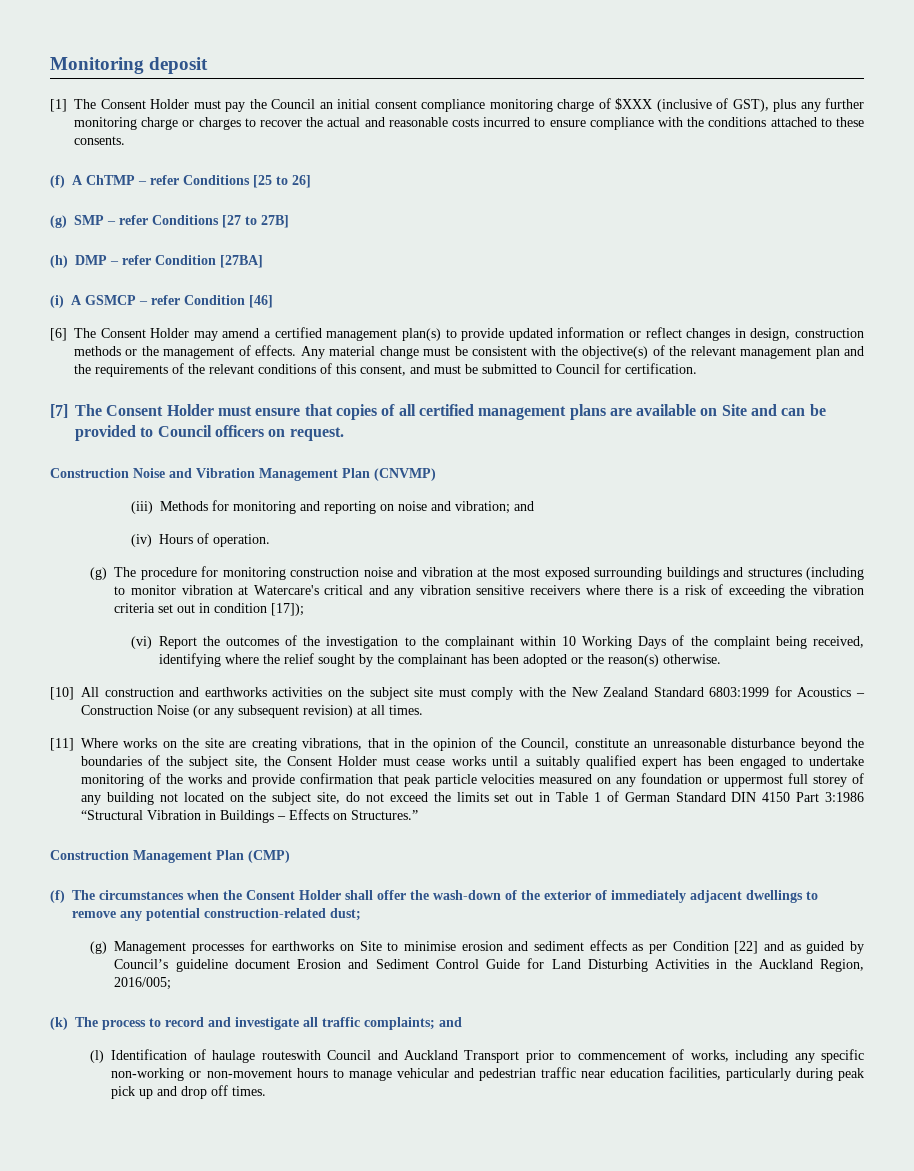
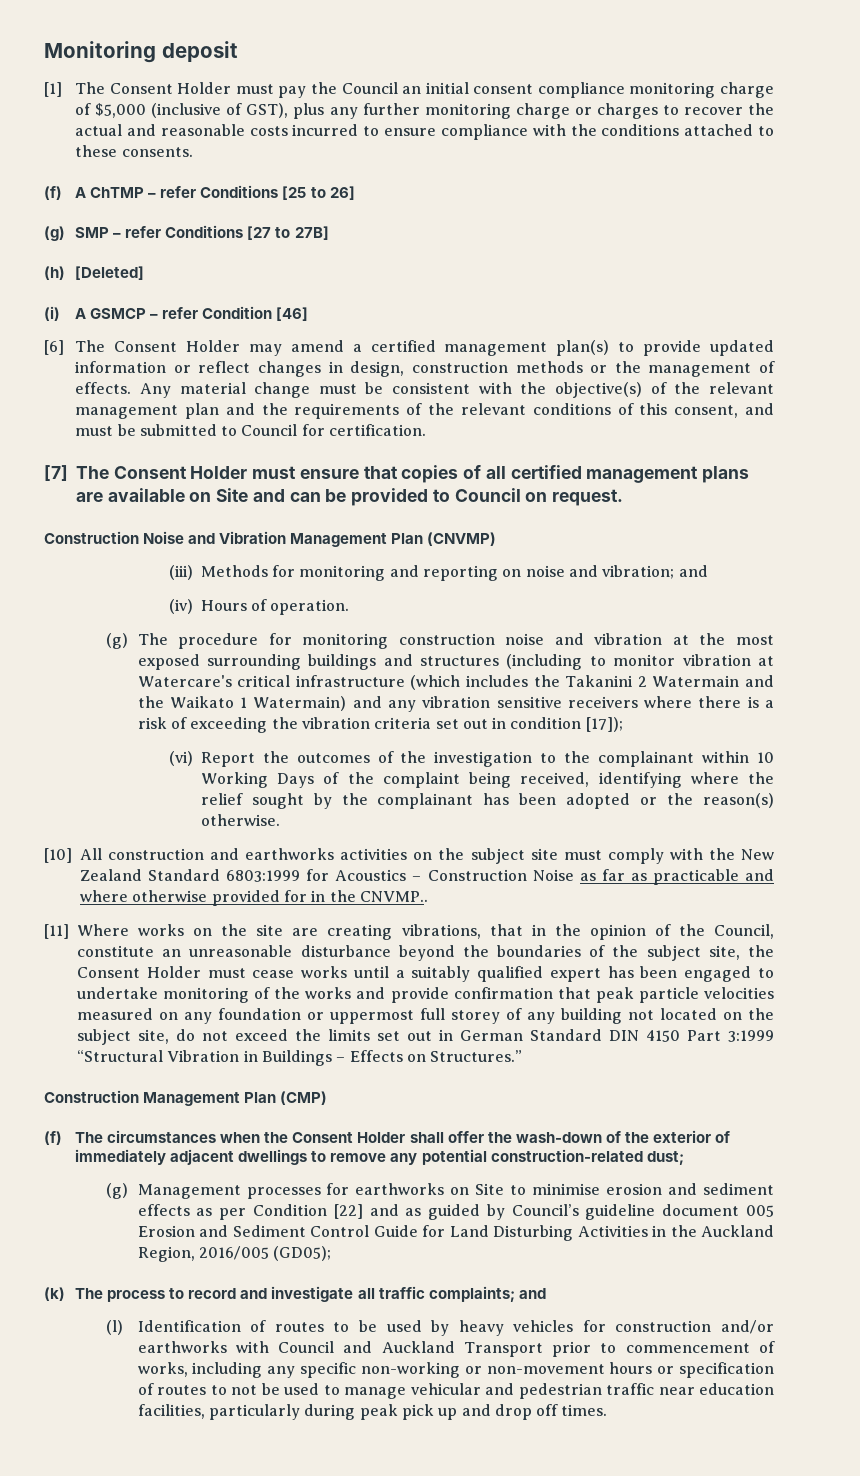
[615,98,652,110] $XXX -> [95,103,147,118] $5,000
[75,255,263,268] DMP – refer Condition [27BA] -> [75,266,145,280] [Deleted]
[214,425,264,437] officers -> (521, 495) none
(364, 590) none -> [295,675,775,690] [137,696,347,711] infrastructure (which includes the Takanini 2 Watermain and the Waikato 1 Watermain)
[193,705,423,718] (or any subsequent revision) at all times. -> [579,869,775,885] [80,890,428,906] as far as practicable and where otherwise provided for in the CNVMP..
[556,791,619,802] Table 1 of -> (453, 1035) none
[825,792,864,802] 3:1986 -> [728,1030,774,1042] 3:1999
(290, 964) none -> [746,1205,775,1217] 005
[114,977,172,990] 2016/005; -> [198,1246,332,1261] 2016/005 (GD05);
[212,1050,321,1063] haulage routeswith -> [274,1320,774,1336] [137,1341,269,1353] routes to be used by heavy vehicles for construction and/or earthworks with
(328, 1073) none -> [657,1362,775,1378] [137,1383,320,1395] or specification of routes to not be used

